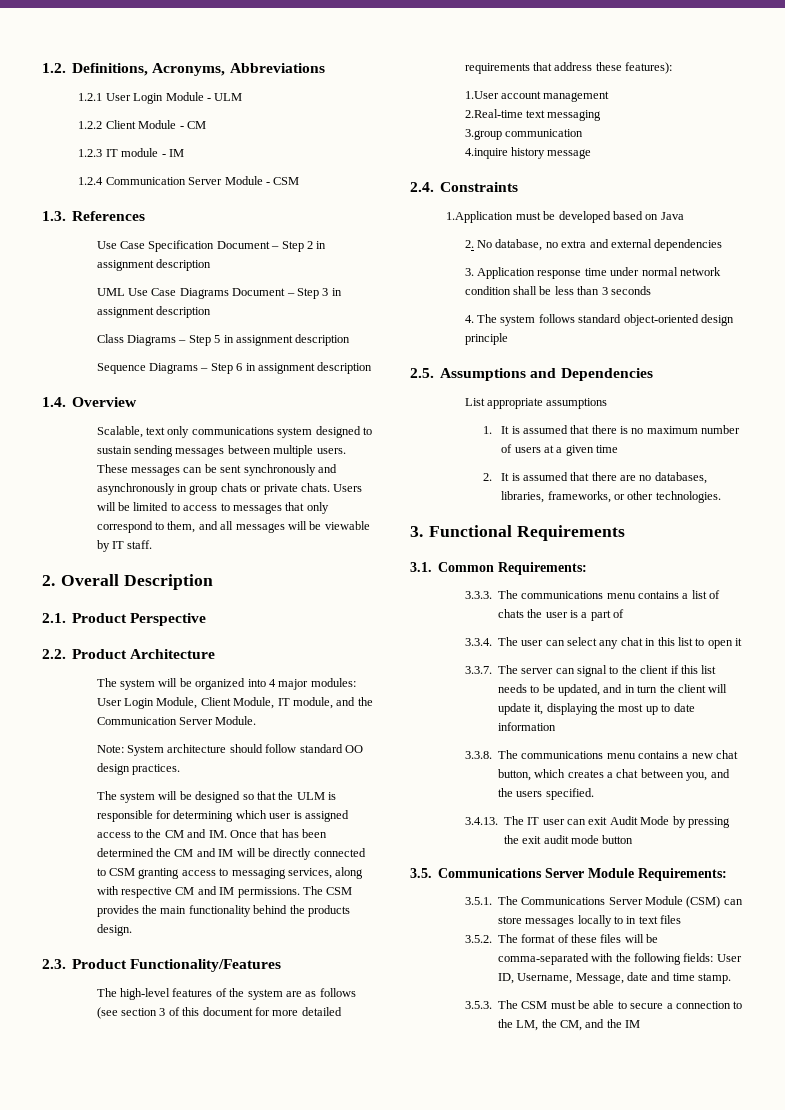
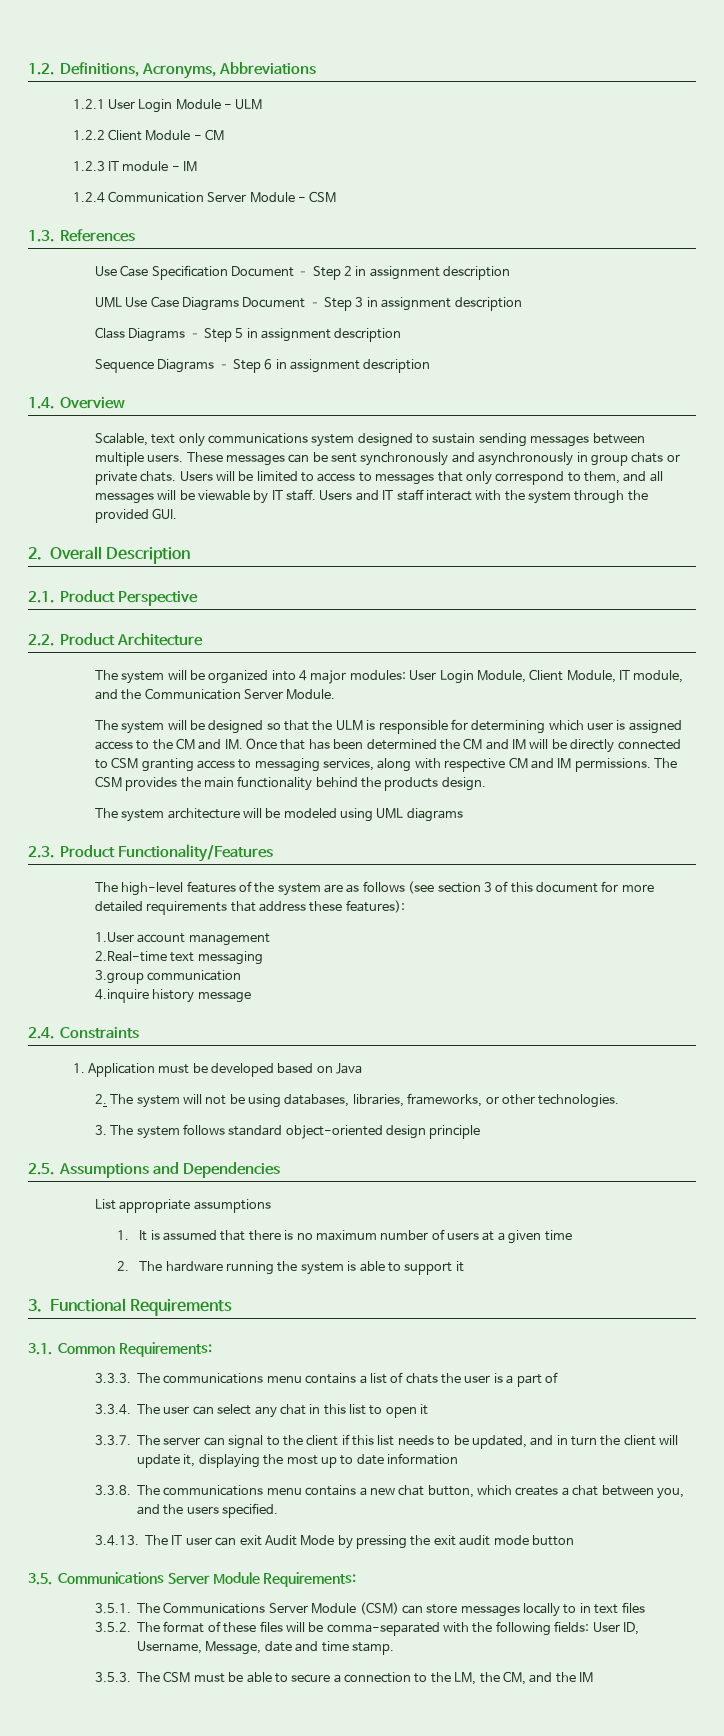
(153, 544) none -> [319,489,648,504] [94,508,178,523] Users and IT staff interact with the system through the provided GUI.
[96,744,363,756] [96,763,181,775] // Note: System architecture should follow standard OO design practices. -> (336, 694) none
(132, 930) none -> [94,808,463,822] // The system architecture will be modeled using UML diagrams
[446,211,514,223] 1.Application -> [72,1063,155,1077] 1. Application
[477,239,723,251] [464,267,721,279] [464,286,651,295] [464,315,474,323] No database, no extra and external dependencies // 3. Application response time under normal network condition shall be less than 3 seconds // 4. -> [110,1093,620,1108] [94,1125,107,1135] The system will not be using databases, libraries, frameworks, or other technologies. // 3.
[501,472,707,484] [501,491,721,503] It is assumed that there are no databases, libraries, frameworks, or other technologies. -> [139,1261,464,1275] The hardware running the system is able to support it

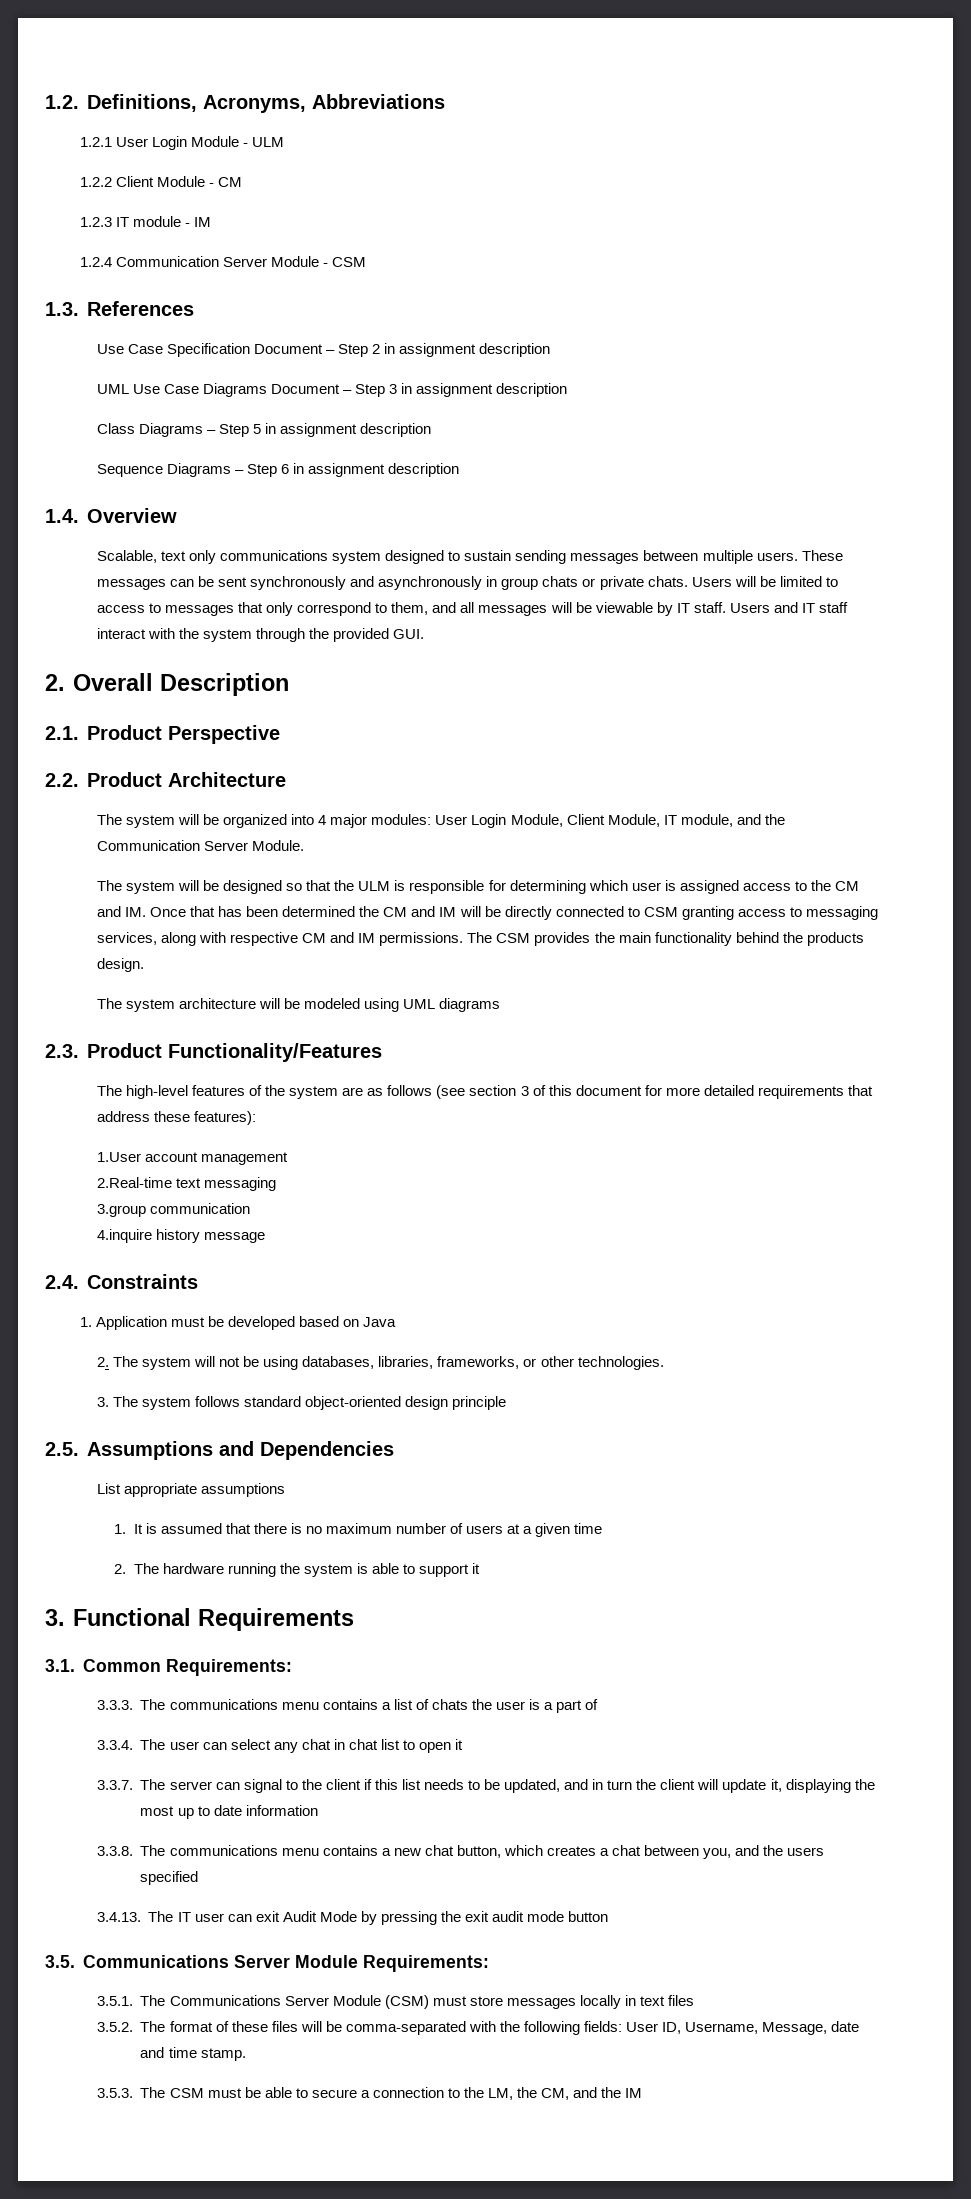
[323,1404,346,1415] this -> [348,1739,378,1750] chat
[222,1503,279,1518] specified. -> [140,1871,199,1885] specified
[401,1605,423,1614] can -> [432,1996,467,2006] must
[563,1604,577,1614] to -> (621, 2002) none

